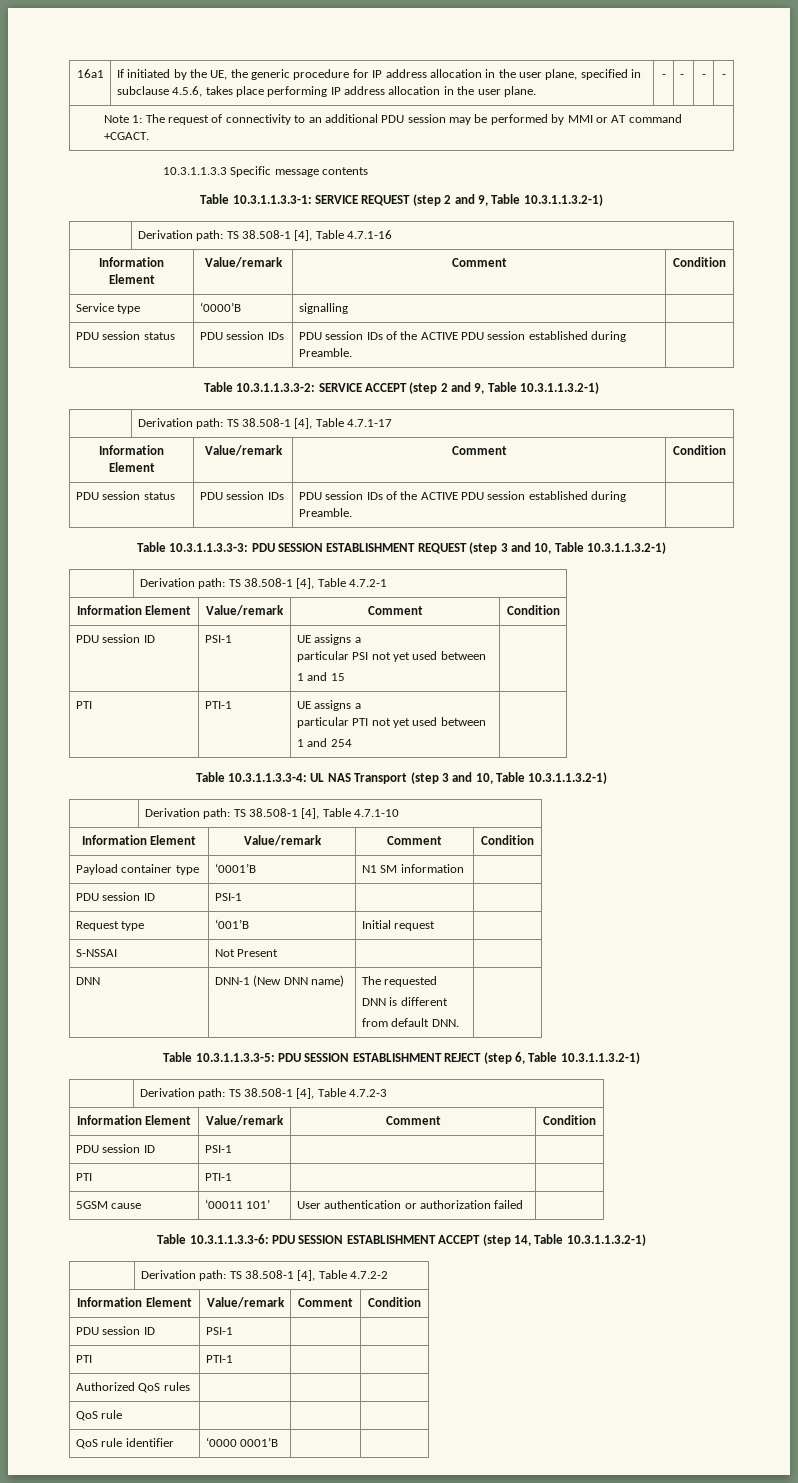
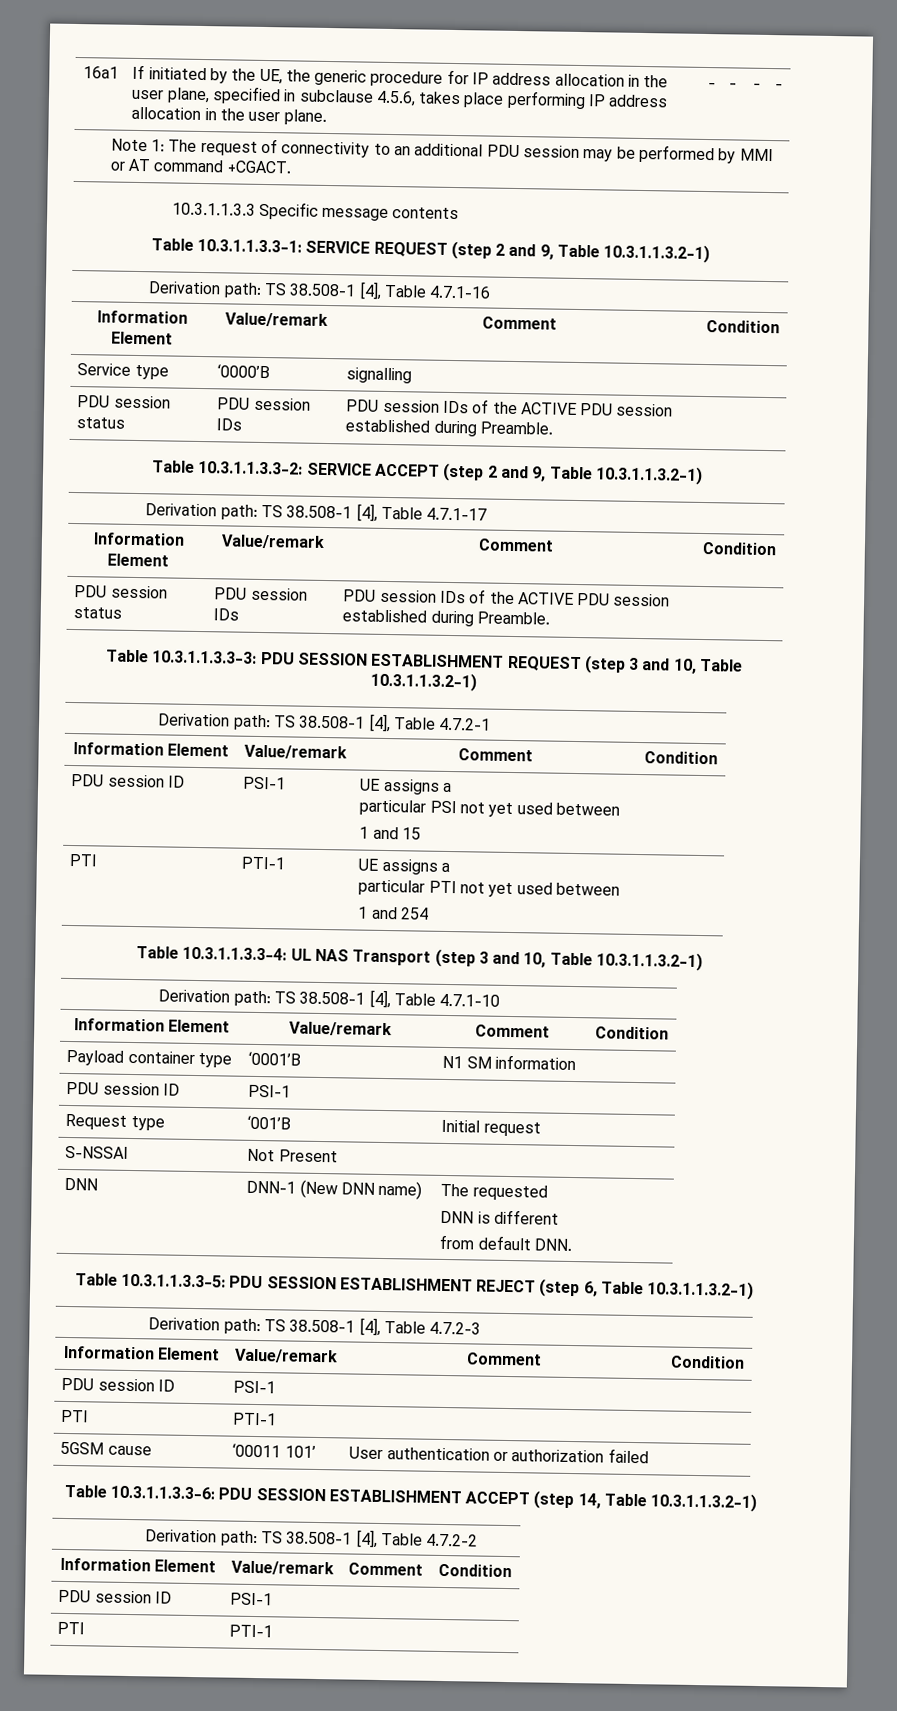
[75,1382,190,1393] [75,1410,123,1421] [75,1438,174,1449] [205,1437,279,1447] // Authorized QoS rules | | | // QoS rule | | | // QoS rule identifier | ‘0000 0001’B | | -> (274, 1631) none

